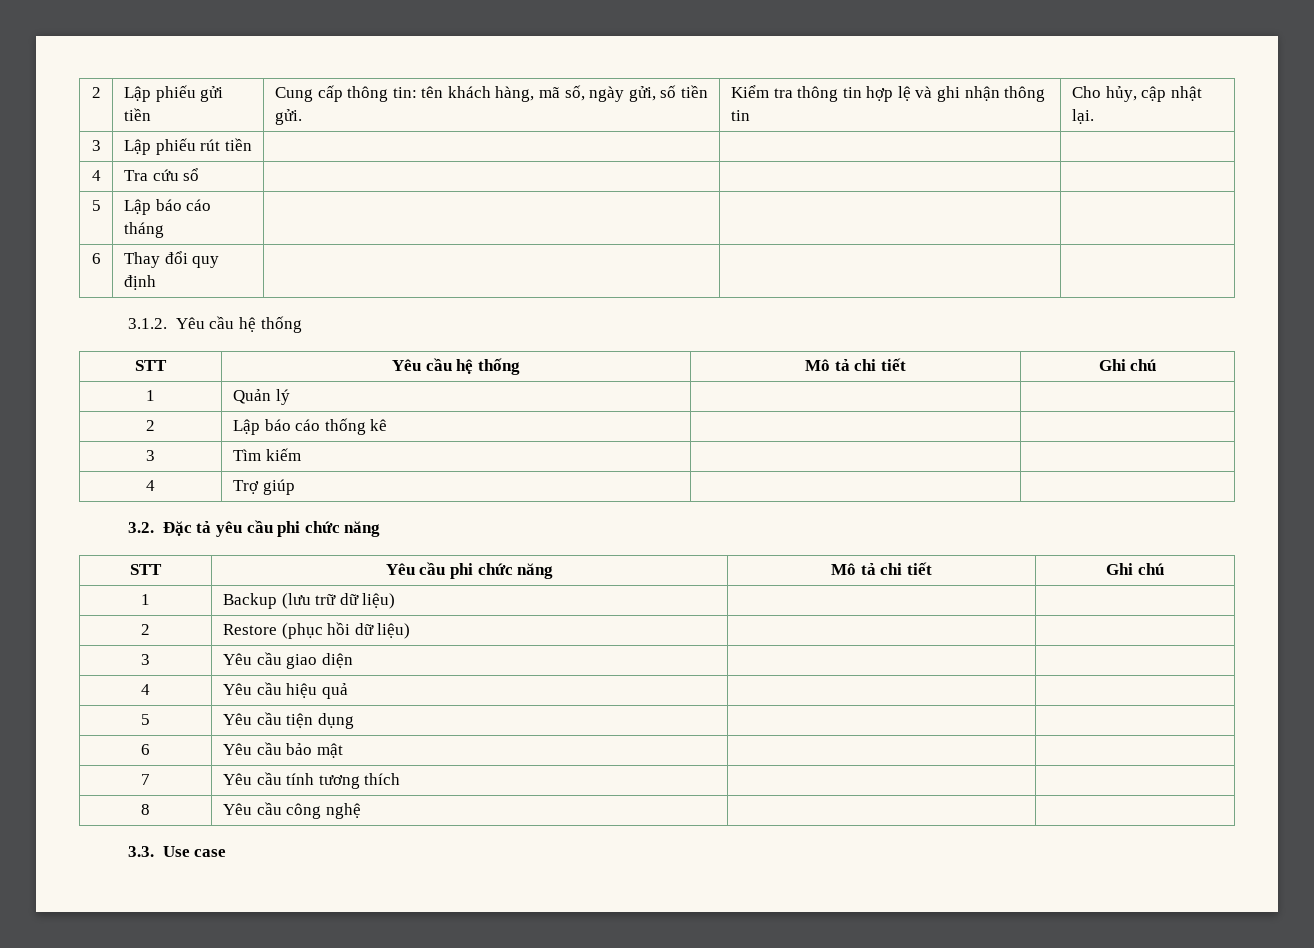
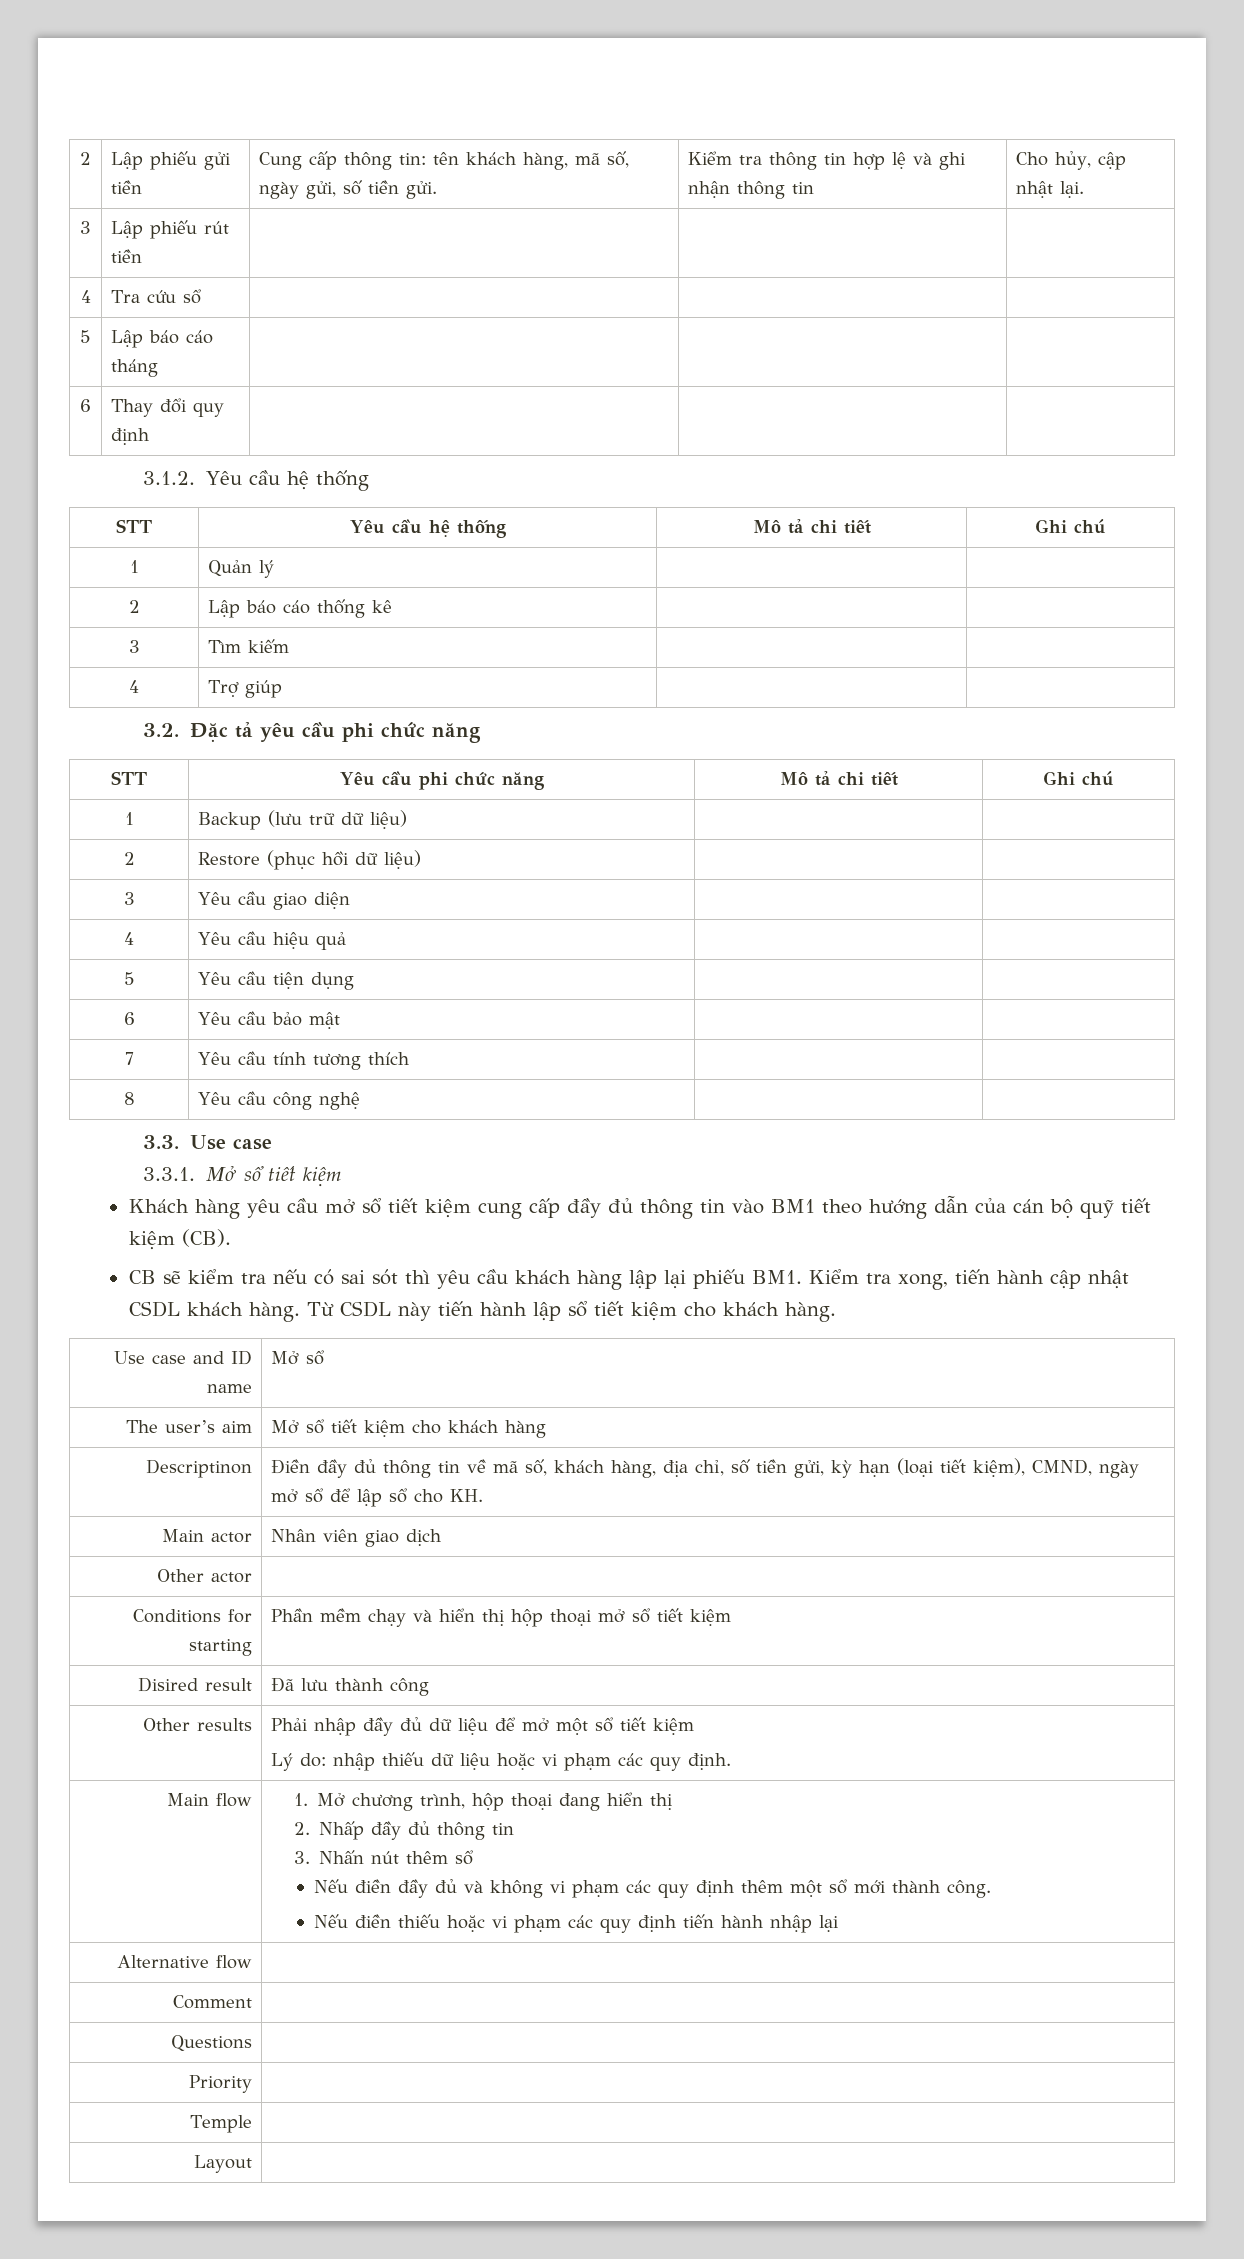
(227, 853) none -> [143,1166,341,1187] [128,1195,1151,1219] [128,1229,231,1250] [128,1269,1129,1290] [128,1301,836,1322] [113,1350,252,1365] [206,1384,252,1393] [271,1350,325,1365] [125,1420,252,1433] [271,1419,547,1438] [145,1459,252,1478] [271,1458,1140,1478] [271,1488,484,1507] [161,1529,252,1543] [271,1529,442,1547] [156,1569,252,1583] [132,1609,252,1623] [188,1639,252,1656] [271,1608,732,1627] [137,1677,252,1692] [271,1677,430,1696] [142,1718,252,1731] [271,1717,695,1736] [271,1752,732,1771] [166,1793,252,1807] [293,1792,672,1811] [293,1821,514,1840] [293,1850,473,1865] [313,1879,991,1898] [313,1914,838,1933] [116,1955,252,1969] [172,1995,252,2009] [170,2035,252,2052] [188,2075,252,2093] [189,2115,252,2133] [193,2155,252,2173] // 3.3.1. Mở sổ tiết kiệm // Khách hàng yêu cầu mở sổ tiết kiệm cung cấp đầy đủ thông tin vào BM1 theo hướng dẫn của cán bộ quỹ tiết kiệm (CB). // CB sẽ kiểm tra nếu có sai sót thì yêu cầu khách hàng lập lại phiếu BM1. Kiểm tra xong, tiến hành cập nhật CSDL khách hàng. Từ CSDL này tiến hành lập sổ tiết kiệm cho khách hàng. // Use case and ID name | Mở sổ // The user’s aim | Mở sổ tiết kiệm cho khách hàng // Descriptinon | Điền đầy đủ thông tin về mã số, khách hàng, địa chỉ, số tiền gửi, kỳ hạn (loại tiết kiệm), CMND, ngày mở sổ để lập sổ cho KH. // Main actor | Nhân viên giao dịch // Other actor | // Conditions for starting | Phần mềm chạy và hiển thị hộp thoại mở sổ tiết kiệm // Disired result | Đã lưu thành công // Other results | Phải nhập đầy đủ dữ liệu để mở một sổ tiết kiệm // Lý do: nhập thiếu dữ liệu hoặc vi phạm các quy định. // Main flow | 1. Mở chương trình, hộp thoại đang hiển thị // 2. Nhấp đầy đủ thông tin // 3. Nhấn nút thêm sổ // Nếu điền đầy đủ và không vi phạm các quy định thêm một sổ mới thành công. // Nếu điền thiếu hoặc vi phạm các quy định tiến hành nhập lại // Alternative flow | // Comment | // Questions | // Priority | // Temple | // Layout |

